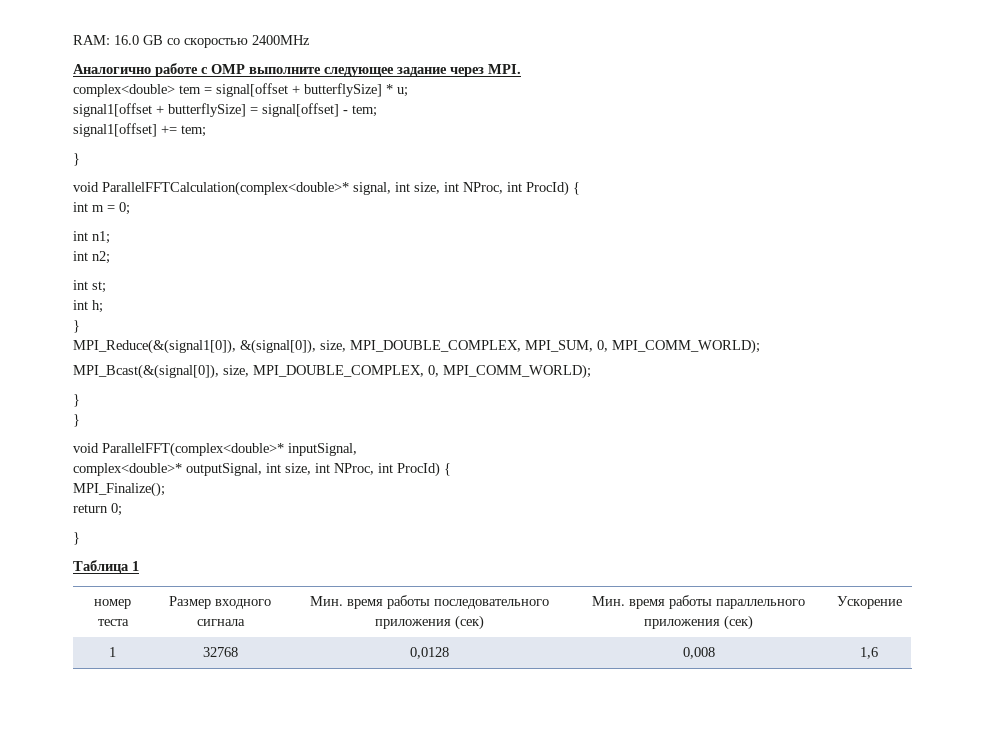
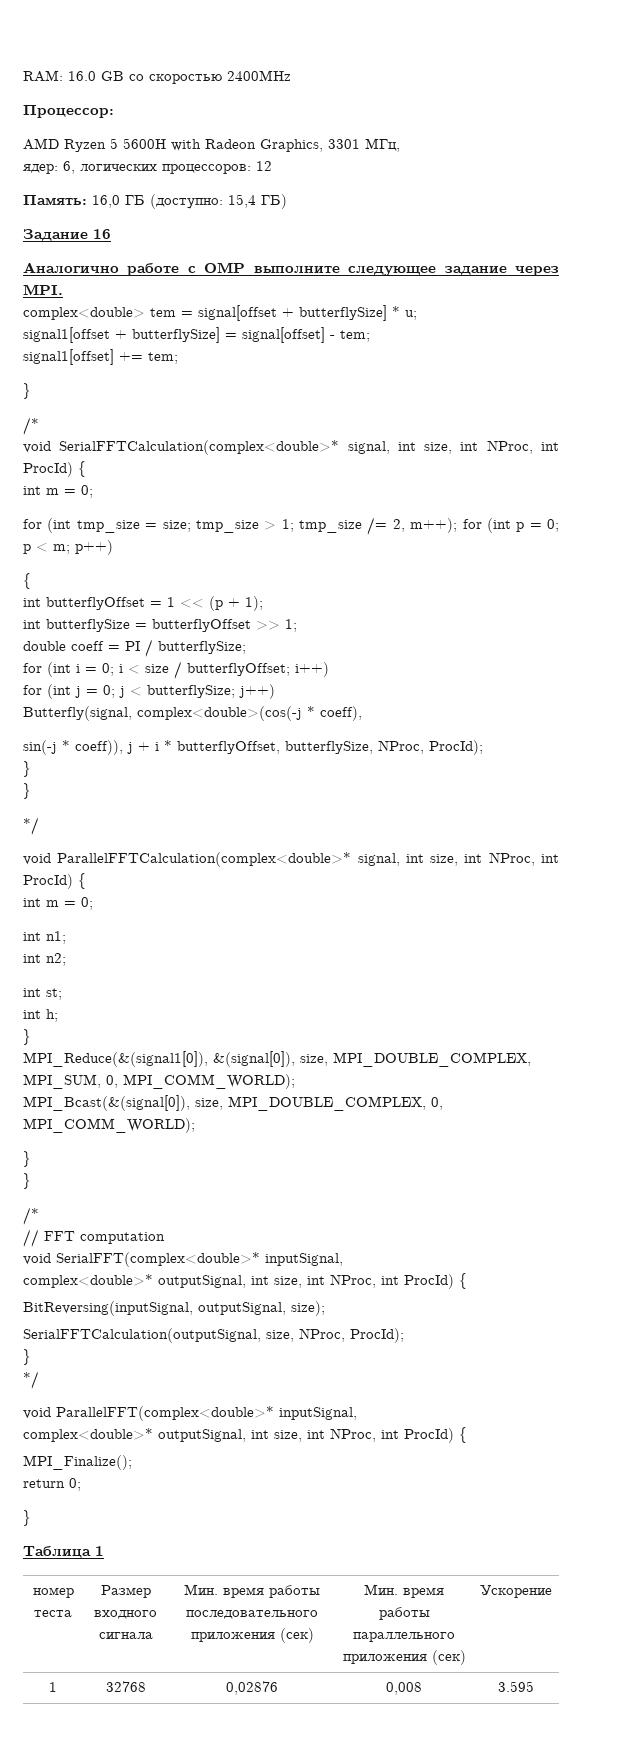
(310, 40) none -> [23,105,114,118] [23,138,400,152] [23,161,272,174] [23,194,287,209] [23,229,111,241] // Процессор: // AMD Ryzen 5 5600H with Radeon Graphics, 3301 МГц, // ядер: 6, логических процессоров: 12 // Память: 16,0 ГБ (доступно: 15,4 ГБ) // Задание 16
(80, 159) none -> [23,417,39,435] [23,440,559,455] [23,461,86,477] [23,485,93,498] [23,517,559,535] [23,540,113,555] [23,573,31,589] [23,596,263,611] [23,619,297,632] [23,639,246,657] [23,661,329,679] [23,684,275,699] [23,706,362,721] [23,740,483,755] [23,761,31,777] [23,783,31,799] [23,817,39,835] // /* // void SerialFFTCalculation(complex<double>* signal, int size, int NProc, int ProcId) { // int m = 0; // for (int tmp_size = size; tmp_size > 1; tmp_size /= 2, m++); for (int p = 0; p < m; p++) // { // int butterflyOffset = 1 << (p + 1); // int butterflySize = butterflyOffset >> 1; // double coeff = PI / butterflySize; // for (int i = 0; i < size / butterflyOffset; i++) // for (int j = 0; j < butterflySize; j++) // Butterfly(signal, complex<double>(cos(-j * coeff), // sin(-j * coeff)), j + i * butterflyOffset, butterflySize, NProc, ProcId); // } // } // */
(80, 420) none -> [23,1207,39,1225] [23,1229,165,1247] [23,1252,343,1267] [23,1273,467,1289] [23,1301,325,1316] [23,1328,404,1343] [23,1349,31,1365] [23,1371,39,1389] // /* // // FFT computation // void SerialFFT(complex<double>* inputSignal, // complex<double>* outputSignal, int size, int NProc, int ProcId) { // BitReversing(inputSignal, outputSignal, size); // SerialFFTCalculation(outputSignal, size, NProc, ProcId); // } // */
[410,647,449,659] 0,0128 -> [226,1681,278,1695] 0,02876
[860,647,878,659] 1,6 -> [497,1681,534,1692] 3.595

